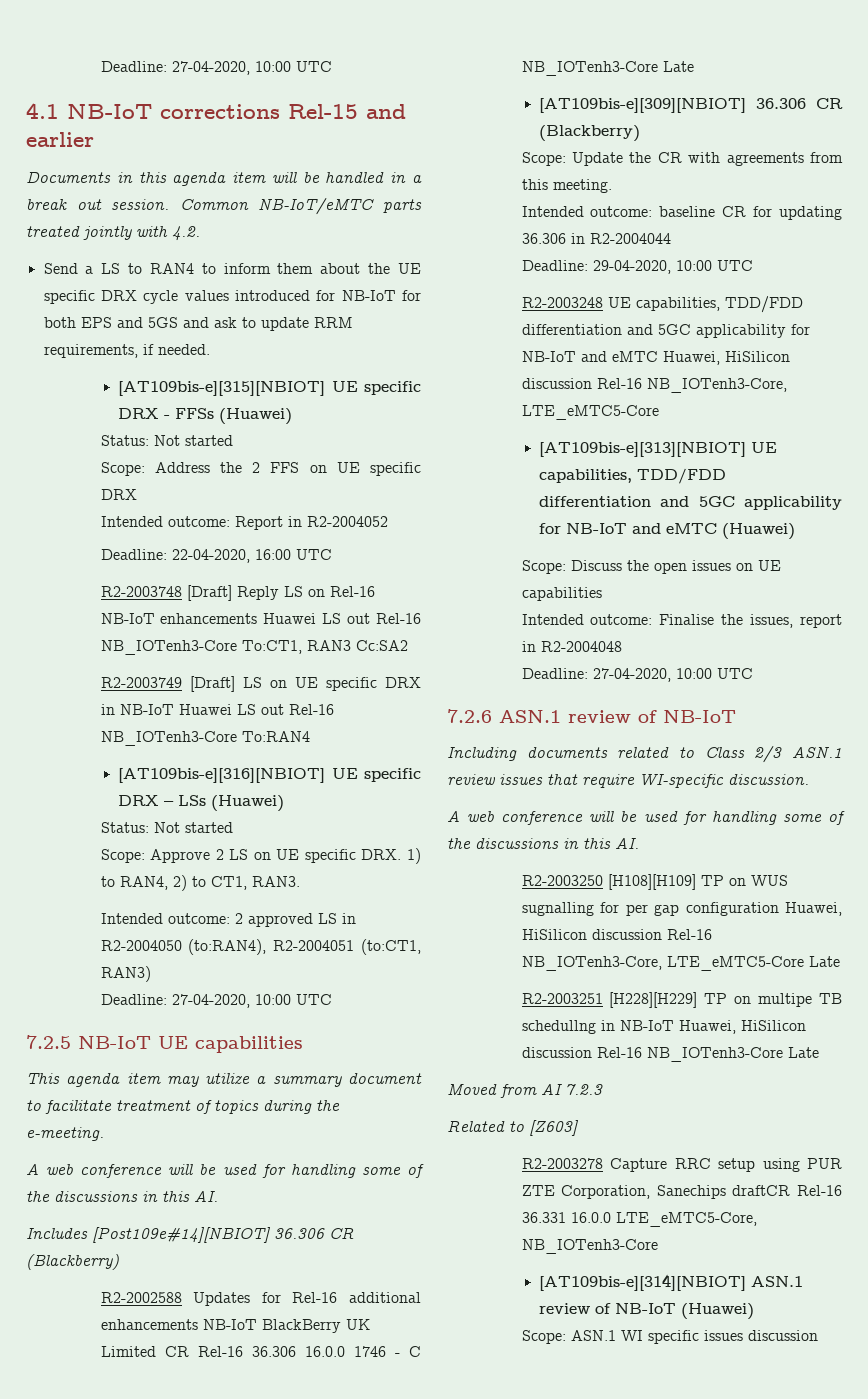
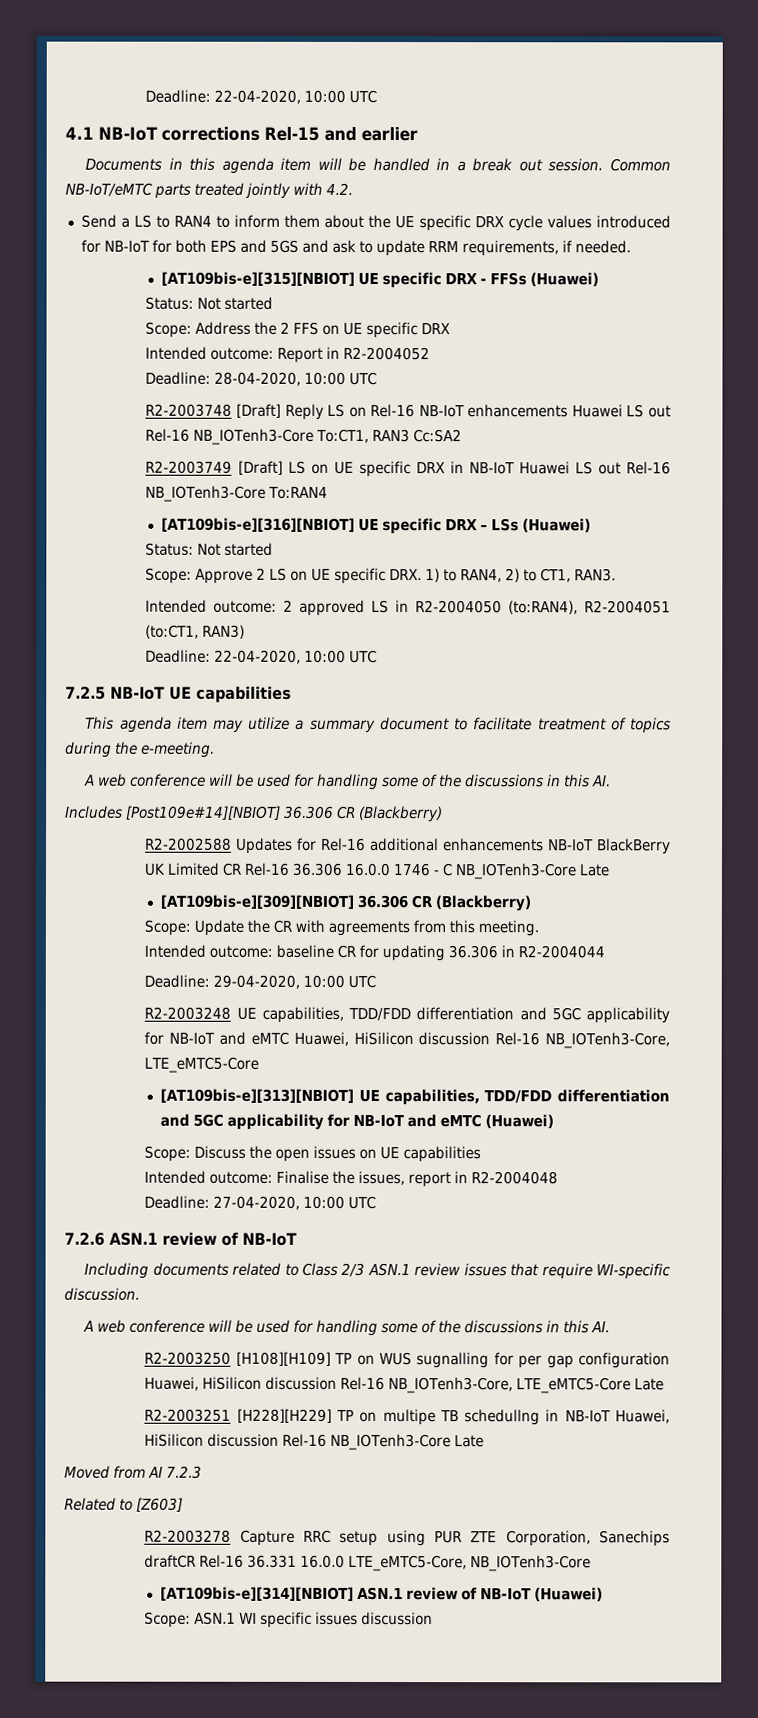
[100,61,250,75] Deadline: 27-04-2020, -> [145,89,302,104] Deadline: 22-04-2020,
[171,549,291,563] 22-04-2020, 16:00 -> [214,371,347,386] 28-04-2020, 10:00
[171,994,250,1008] 27-04-2020, -> [214,649,302,664] 22-04-2020,

